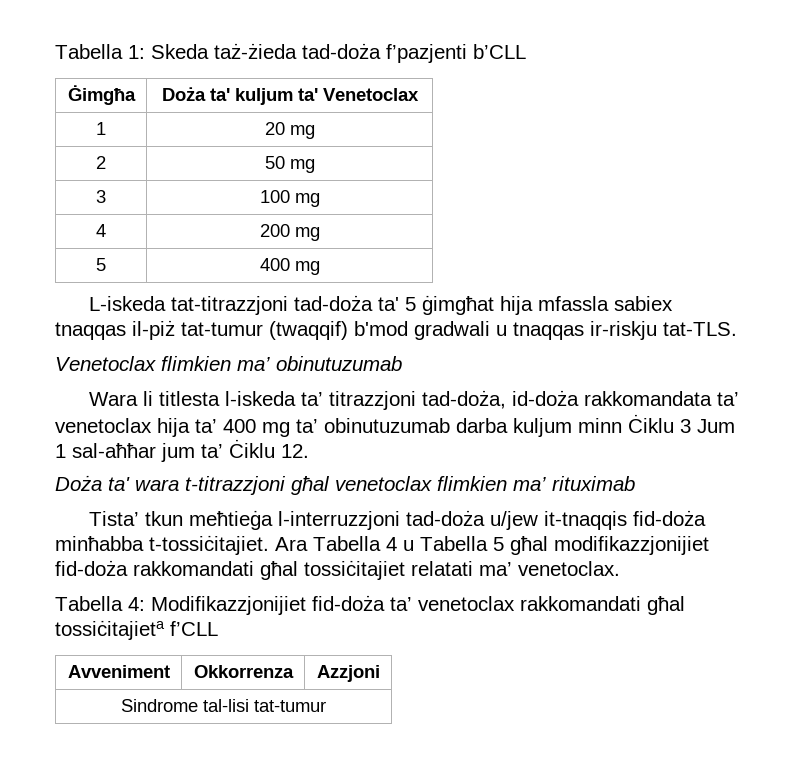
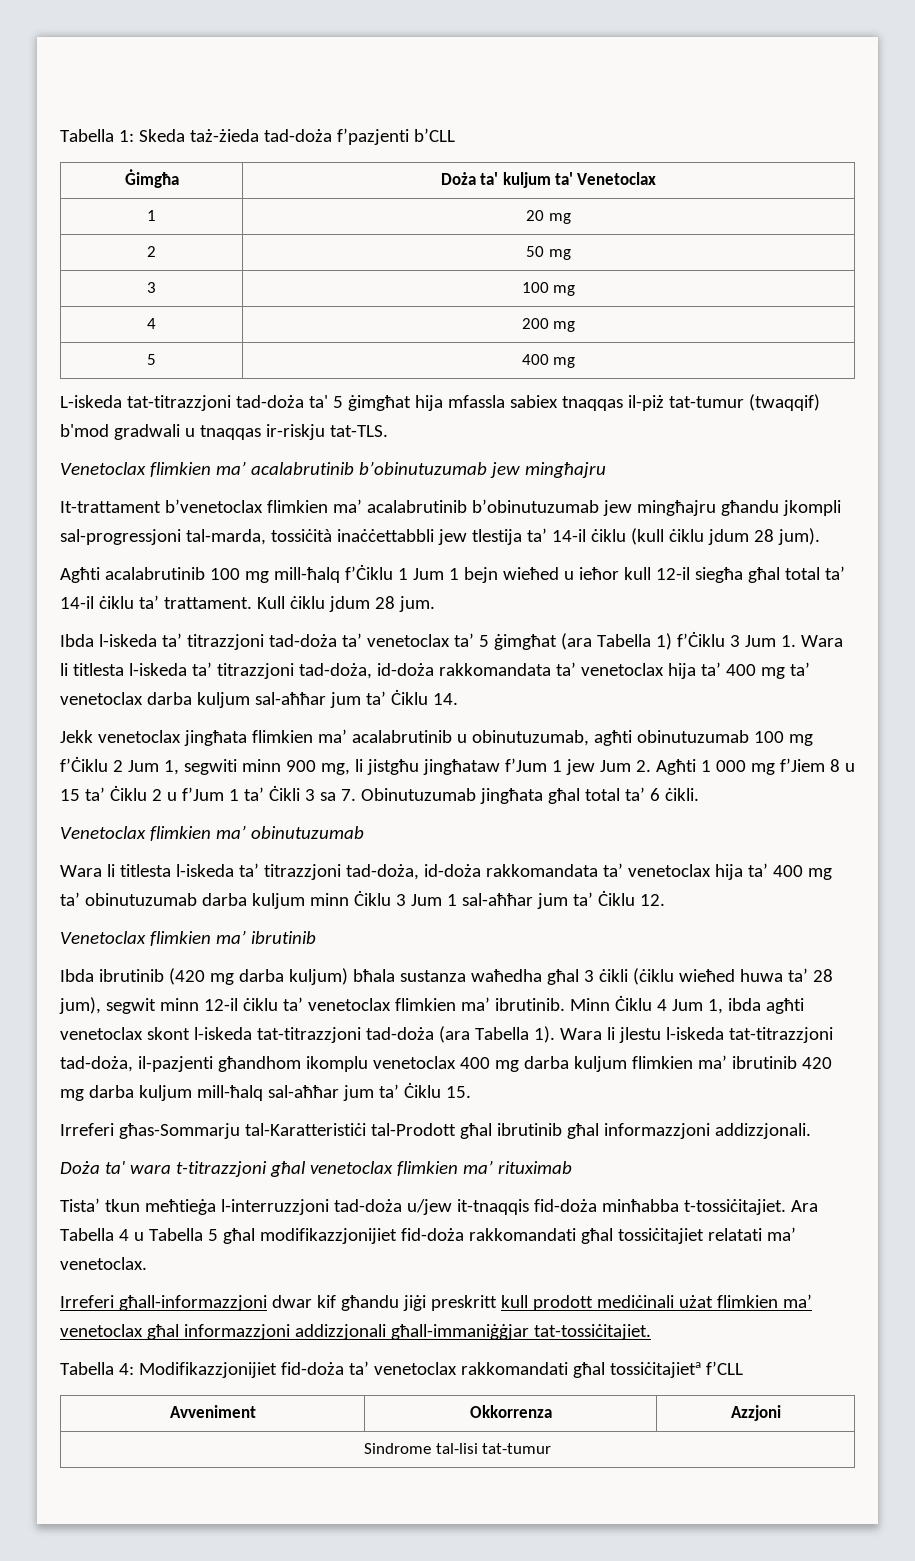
(737, 329) none -> [60,461,606,478] [60,499,841,516] [60,528,820,545] [60,564,845,583] [60,595,435,612] [60,631,843,650] [60,662,810,679] [60,689,458,708] [60,729,813,746] [60,756,855,775] [60,785,699,804] // Venetoclax flimkien ma’ acalabrutinib b’obinutuzumab jew mingħajru // It-trattament b’venetoclax flimkien ma’ acalabrutinib b’obinutuzumab jew mingħajru għandu jkompli sal-progressjoni tal-marda, tossiċità inaċċettabbli jew tlestija ta’ 14-il ċiklu (kull ċiklu jdum 28 jum). // Agħti acalabrutinib 100 mg mill-ħalq f’Ċiklu 1 Jum 1 bejn wieħed u ieħor kull 12-il siegħa għal total ta’ 14-il ċiklu ta’ trattament. Kull ċiklu jdum 28 jum. // Ibda l-iskeda ta’ titrazzjoni tad-doża ta’ venetoclax ta’ 5 ġimgħat (ara Tabella 1) f’Ċiklu 3 Jum 1. Wara li titlesta l-iskeda ta’ titrazzjoni tad-doża, id-doża rakkomandata ta’ venetoclax hija ta’ 400 mg ta’ venetoclax darba kuljum sal-aħħar jum ta’ Ċiklu 14. // Jekk venetoclax jingħata flimkien ma’ acalabrutinib u obinutuzumab, agħti obinutuzumab 100 mg f’Ċiklu 2 Jum 1, segwiti minn 900 mg, li jistgħu jingħataw f’Jum 1 jew Jum 2. Agħti 1 000 mg f’Jiem 8 u 15 ta’ Ċiklu 2 u f’Jum 1 ta’ Ċikli 3 sa 7. Obinutuzumab jingħata għal total ta’ 6 ċikli.
(309, 451) none -> [60,930,316,946] [60,968,833,985] [59,995,804,1014] [60,1026,833,1043] [60,1055,832,1072] [60,1082,471,1101] [60,1123,811,1139] // Venetoclax flimkien ma’ ibrutinib // Ibda ibrutinib (420 mg darba kuljum) bħala sustanza waħedha għal 3 ċikli (ċiklu wieħed huwa ta’ 28 jum), segwit minn 12-il ċiklu ta’ venetoclax flimkien ma’ ibrutinib. Minn Ċiklu 4 Jum 1, ibda agħti venetoclax skont l-iskeda tat-titrazzjoni tad-doża (ara Tabella 1). Wara li jlestu l-iskeda tat-titrazzjoni tad-doża, il-pazjenti għandhom ikomplu venetoclax 400 mg darba kuljum flimkien ma’ ibrutinib 420 mg darba kuljum mill-ħalq sal-aħħar jum ta’ Ċiklu 15. // Irreferi għas-Sommarju tal-Karatteristiċi tal-Prodott għal ibrutinib għal informazzjoni addizzjonali.
(620, 568) none -> [60,1294,812,1311] [60,1324,651,1340] // Irreferi għall-informazzjoni dwar kif għandu jiġi preskritt kull prodott mediċinali użat flimkien ma’ venetoclax għal informazzjoni addizzjonali għall-immaniġġjar tat-tossiċitajiet.

